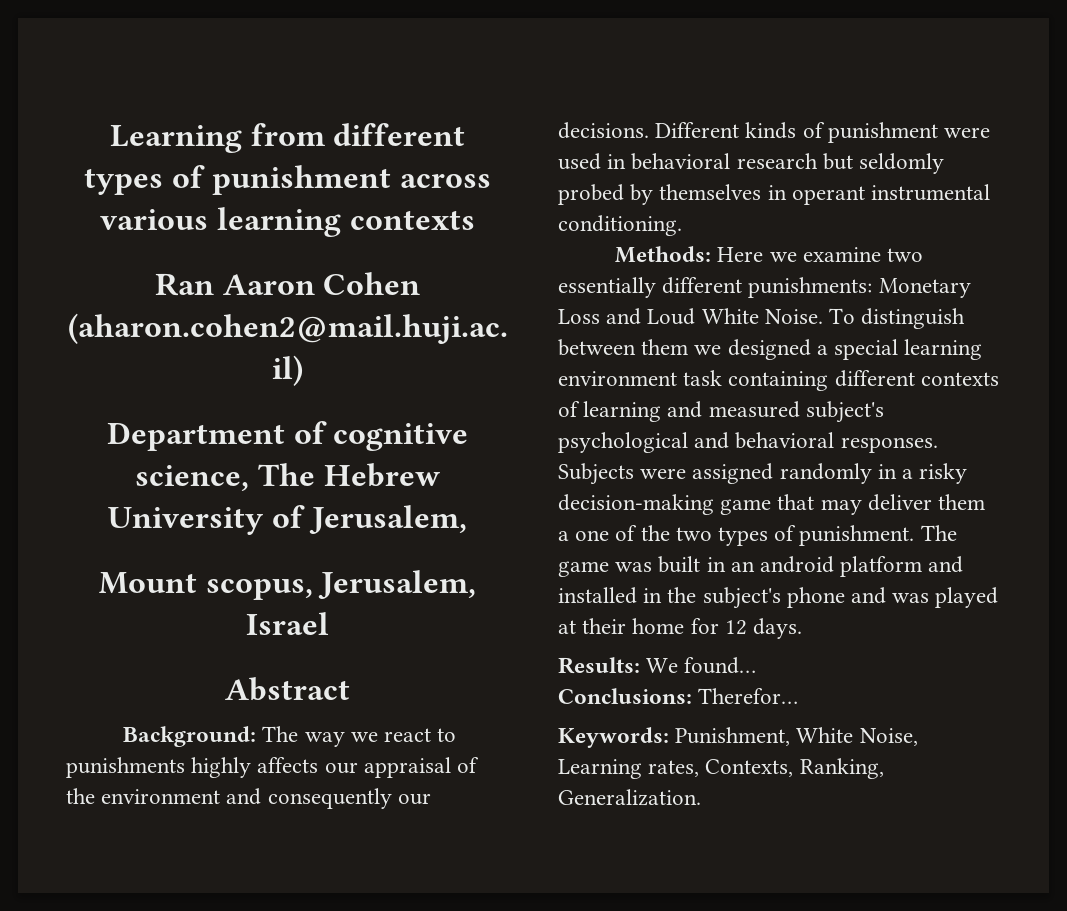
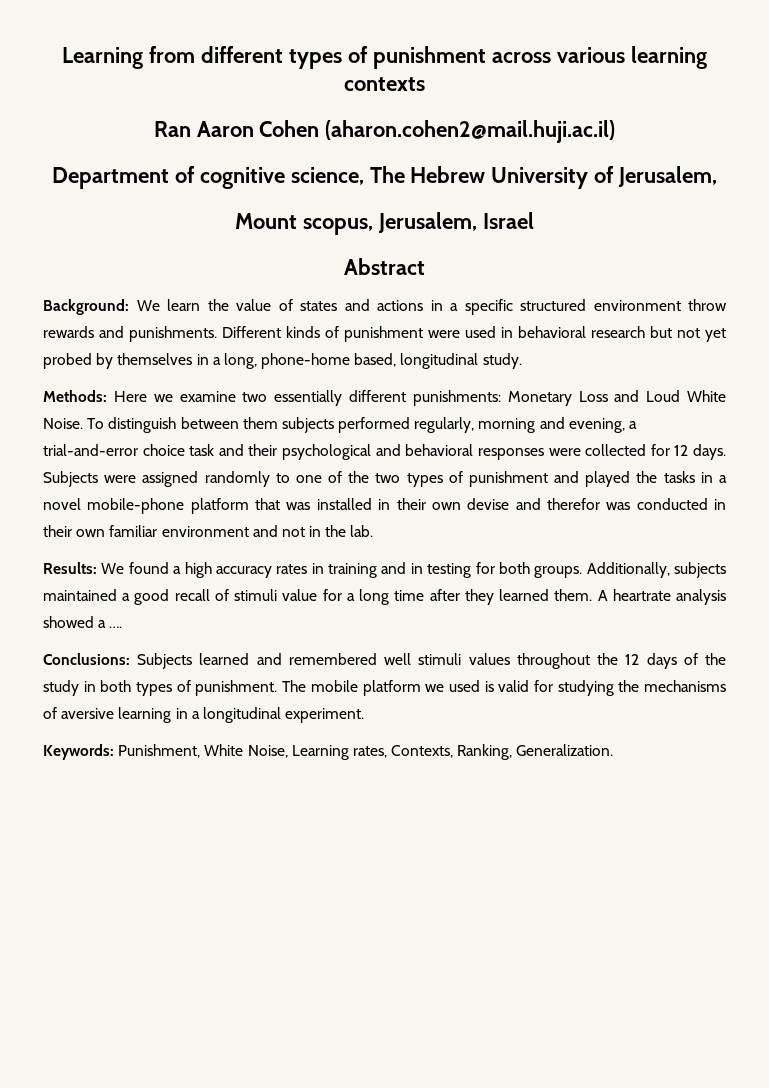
[262,726,457,747] [66,757,480,778] [66,788,431,809] [558,122,649,139] The way we react to punishments highly affects our appraisal of the environment and consequently our decisions. -> [136,299,727,315] [43,326,217,342] We learn the value of states and actions in a specific structured environment throw rewards and punishments.
[859,153,945,174] seldomly -> [677,328,726,342] not yet
[791,184,991,205] [558,215,682,236] operant instrumental conditioning. -> [212,353,522,369] a long, phone-home based, longitudinal study.
[694,339,983,360] [558,370,999,391] [558,401,884,423] [558,432,938,453] [558,463,968,485] [558,494,986,515] [558,531,569,541] we designed a special learning environment task containing different contexts of learning and measured subject's psychological and behavioral responses. Subjects were assigned randomly in a risky decision-making game that may deliver them a -> [281,417,638,433] [43,444,727,460] [43,471,290,487] subjects performed regularly, morning and evening, a trial-and-error choice task and their psychological and behavioral responses were collected for 12 days. Subjects were assigned randomly to
[799,525,957,546] [558,556,964,577] [558,587,999,609] [558,618,803,639] [558,657,757,674] [558,688,799,704] punishment. The game was built in an android platform and installed in the subject's phone and was played at their home for 12 days. // Results: We found… // Conclusions: Therefor… -> [468,471,727,487] [43,498,726,514] [43,525,374,537] [43,562,726,578] [43,589,727,605] [43,616,123,628] [43,653,727,669] [43,680,726,696] [43,707,365,723] punishment and played the tasks in a novel mobile-phone platform that was installed in their own devise and therefor was conducted in their own familiar environment and not in the lab. // Results: We found a high accuracy rates in training and in testing for both groups. Additionally, subjects maintained a good recall of stimuli value for a long time after they learned them. A heartrate analysis showed a …. // Conclusions: Subjects learned and remembered well stimuli values throughout the 12 days of the study in both types of punishment. The mobile platform we used is valid for studying the mechanisms of aversive learning in a longitudinal experiment.

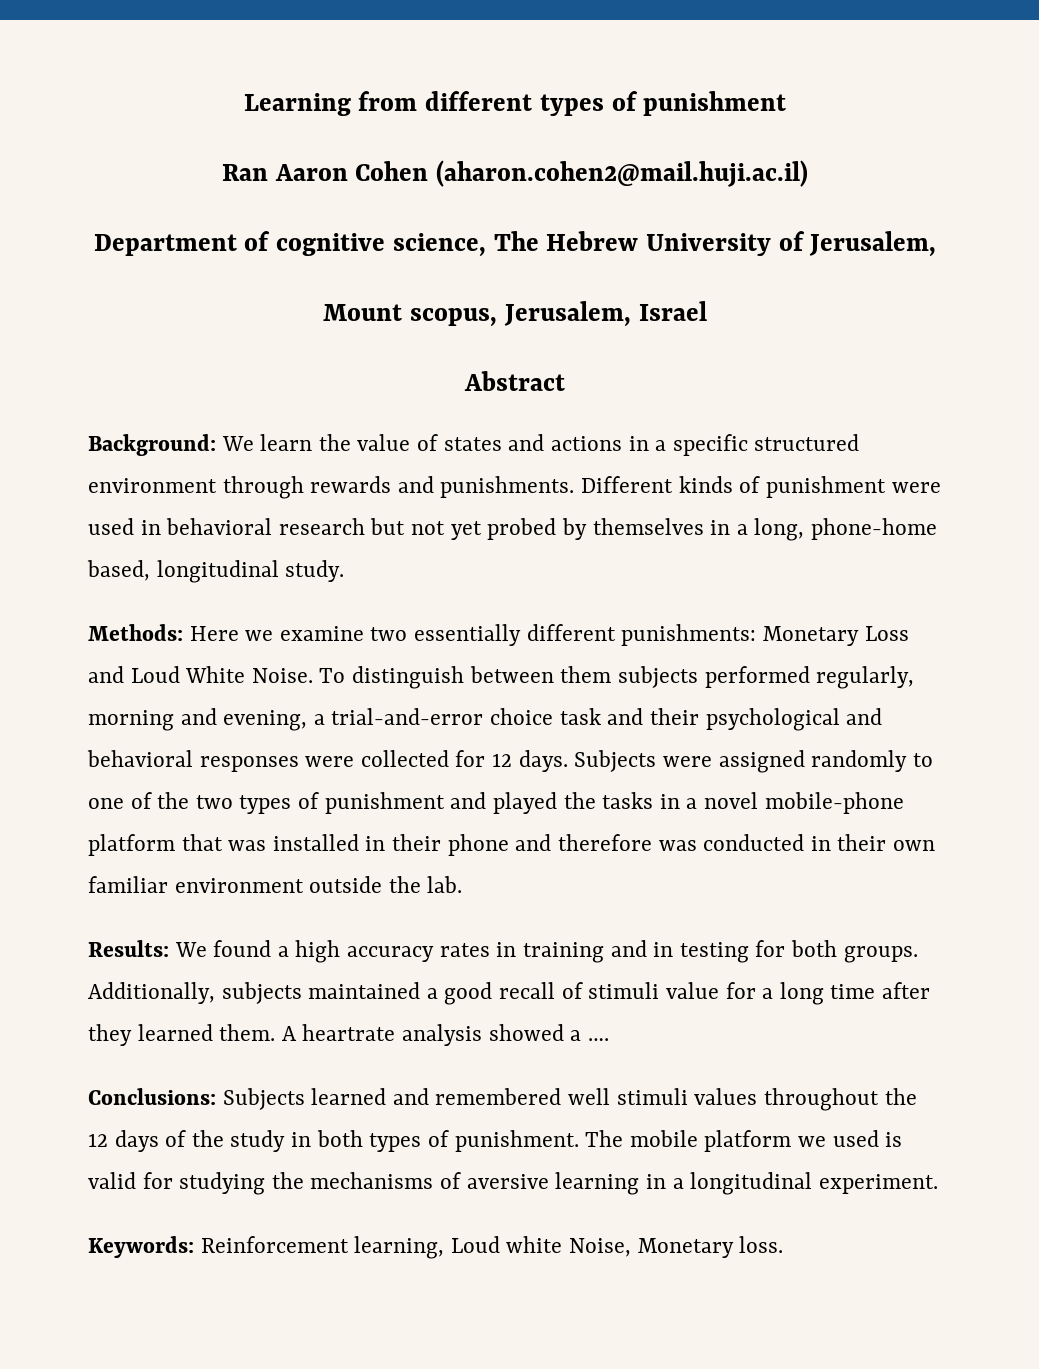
[491,46,707,69] [344,77,425,91] across various learning contexts -> (787, 103) none
[688,299,727,311] throw -> [222,476,304,499] through
[431,498,600,510] own devise and therefor -> [447,834,652,856] phone and therefore
[252,525,322,537] and not in -> [309,876,383,893] outside
[118,744,614,760] Punishment, White Noise, Learning rates, Contexts, Ranking, Generalization. -> [200,1236,784,1259] Reinforcement learning, Loud white Noise, Monetary loss.

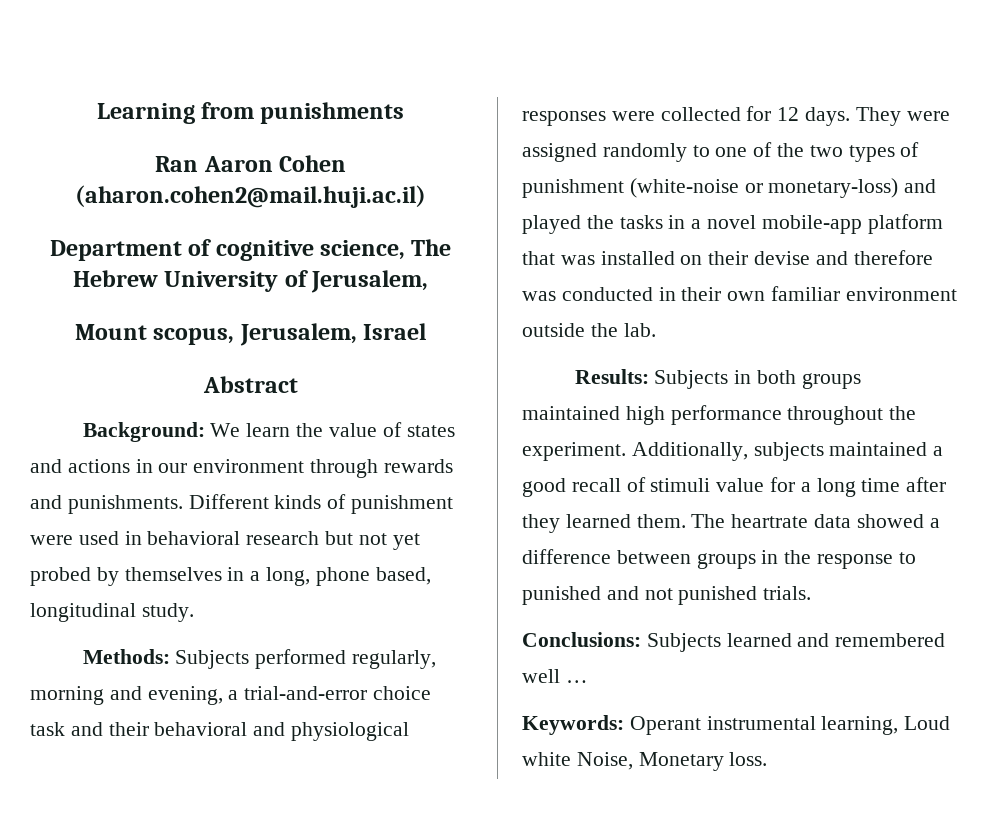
[425,91,787,116] different types of punishment -> [260,102,405,124] punishments
[655,434,860,456] a specific structured -> [158,463,188,473] our
[810,518,937,540] phone-home -> [315,567,370,586] phone
[189,624,909,646] [88,666,698,689] Here we examine two essentially different punishments: Monetary Loss and Loud White Noise. To distinguish between them subjects -> [175,650,250,669] Subjects
[705,708,883,731] [87,750,193,767] psychological and behavioral -> [154,722,410,741] behavioral and physiological
[574,750,657,772] Subjects -> [855,107,901,126] They
(445, 803) none -> [629,178,899,198] (white-noise or monetary-loss)
[764,792,904,814] mobile-phone -> [761,215,862,234] mobile-app
[365,834,509,856] in their phone -> [680,251,811,265] on their devise
[174,940,918,963] We found a high accuracy rates in training and in testing for both groups. -> [654,370,861,389] [522,405,917,425] [522,442,626,461] Subjects in both groups maintained high performance throughout the experiment.
[281,1024,609,1046] A heartrate analysis showed a …. -> [691,514,940,528] [522,549,916,569] [522,586,812,605] The heartrate data showed a difference between groups in the response to punished and not punished trials.
[616,1088,917,1111] [88,1130,903,1152] [88,1172,938,1195] stimuli values throughout the 12 days of the study in both types of punishment. The mobile platform we used is valid for studying the mechanisms of aversive learning in a longitudinal experiment. -> [565,680,588,683] …
[200,1236,349,1253] Reinforcement -> [629,716,816,735] Operant instrumental

